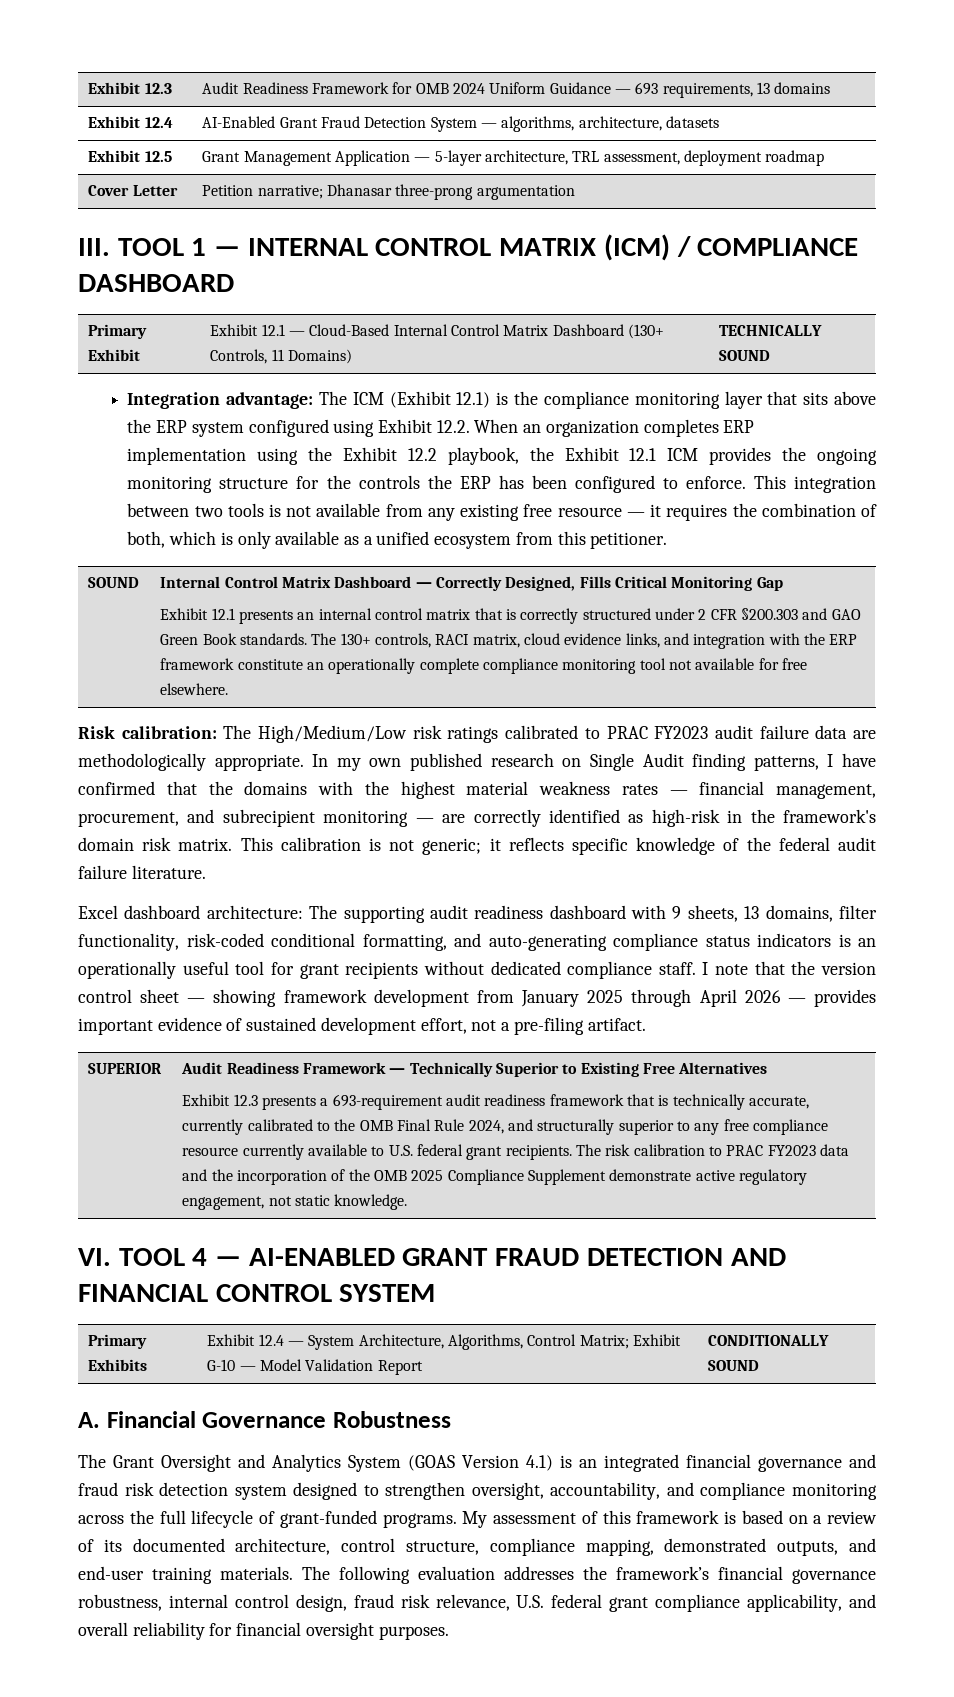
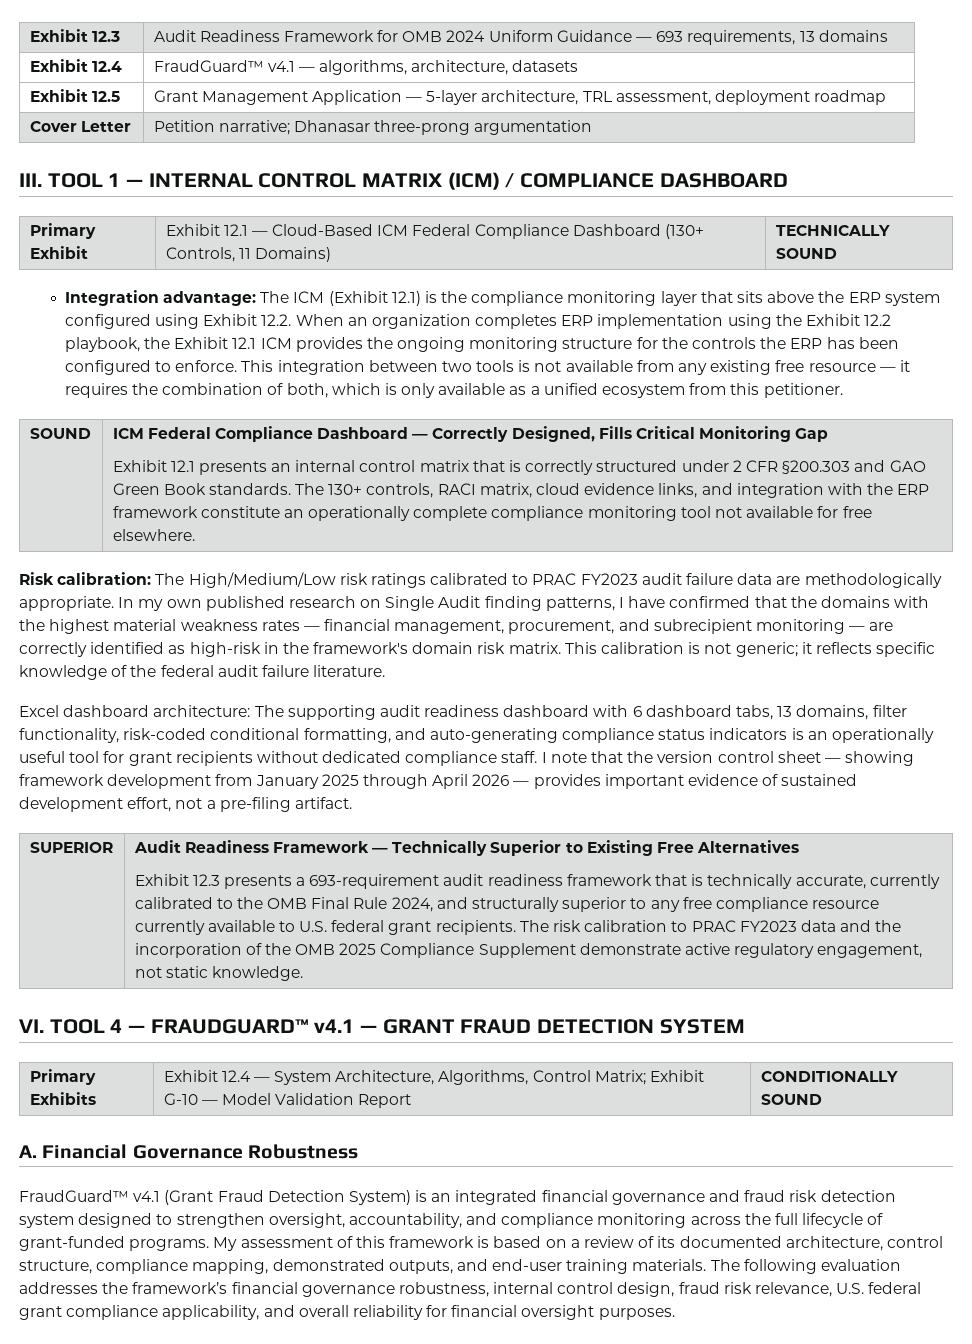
[202,116,477,132] AI-Enabled Grant Fraud Detection System -> [153,60,295,72] FraudGuard™ v4.1
[393,324,549,336] Internal Control Matrix -> [377,224,569,239] ICM Federal Compliance
[160,576,332,588] Internal Control Matrix -> [112,426,313,442] ICM Federal Compliance
[672,905,738,922] 9 sheets, -> [632,705,774,720] 6 dashboard tabs,
[248,1248,786,1266] [78,1284,332,1302] AI-ENABLED GRANT FRAUD DETECTION AND FINANCIAL CONTROL -> [150,1019,655,1034] FRAUDGUARD™ v4.1 — GRANT FRAUD DETECTION
[78,1454,553,1472] The Grant Oversight and Analytics System (GOAS Version 4.1) -> [19,1190,411,1205] FraudGuard™ v4.1 (Grant Fraud Detection System)

